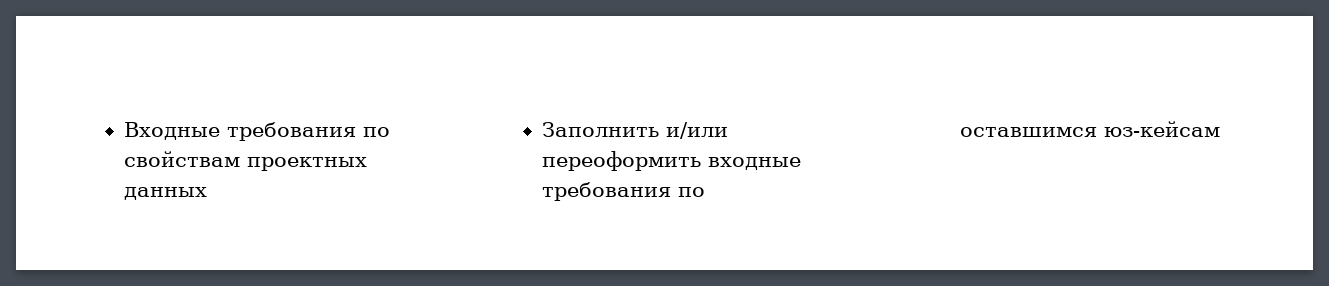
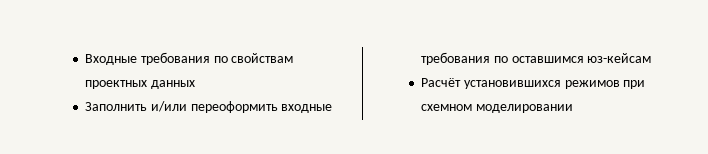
(1220, 129) none -> [421,78,646,89] [421,104,573,113] // Расчёт установившихся режимов при схемном моделировании

